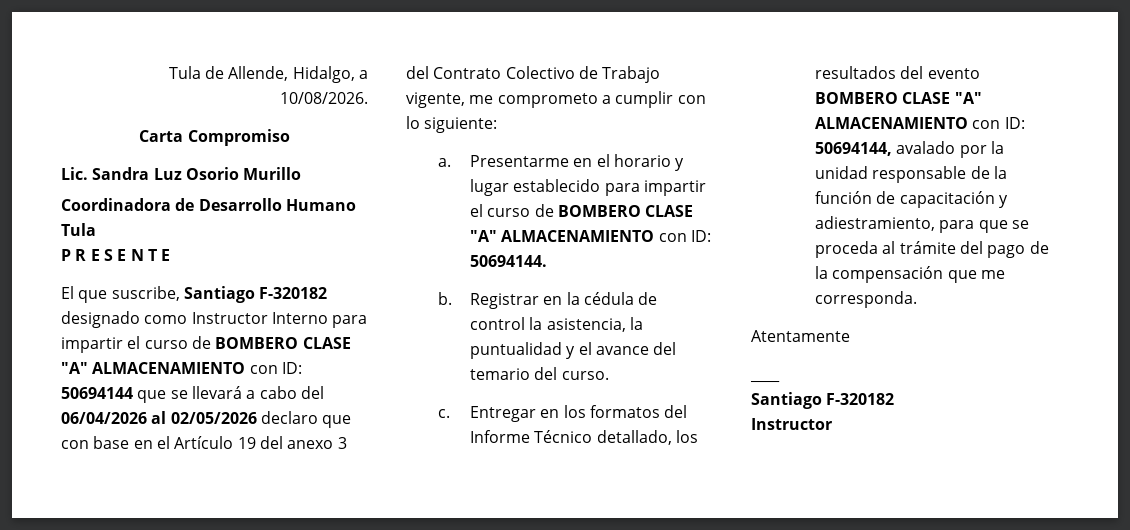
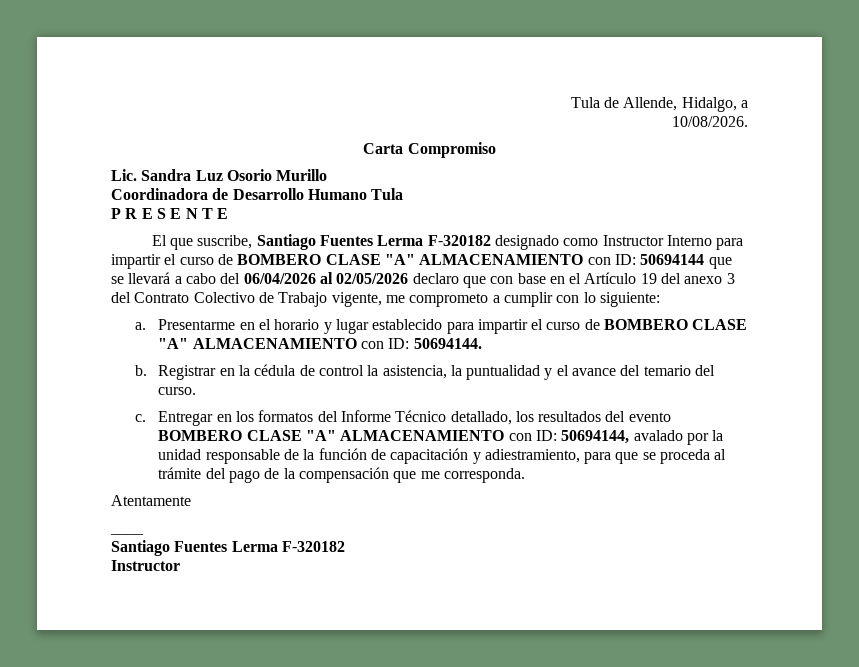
(255, 294) none -> [320,235,424,246] Fuentes Lerma
(822, 400) none -> [174,541,278,552] Fuentes Lerma

